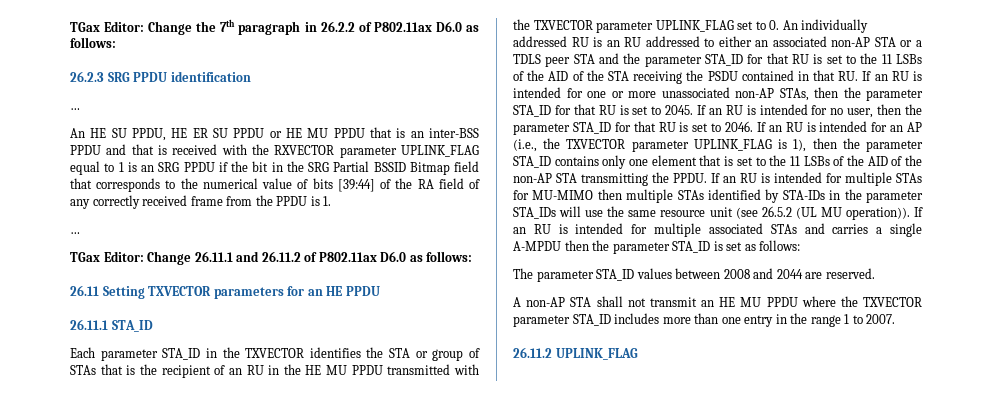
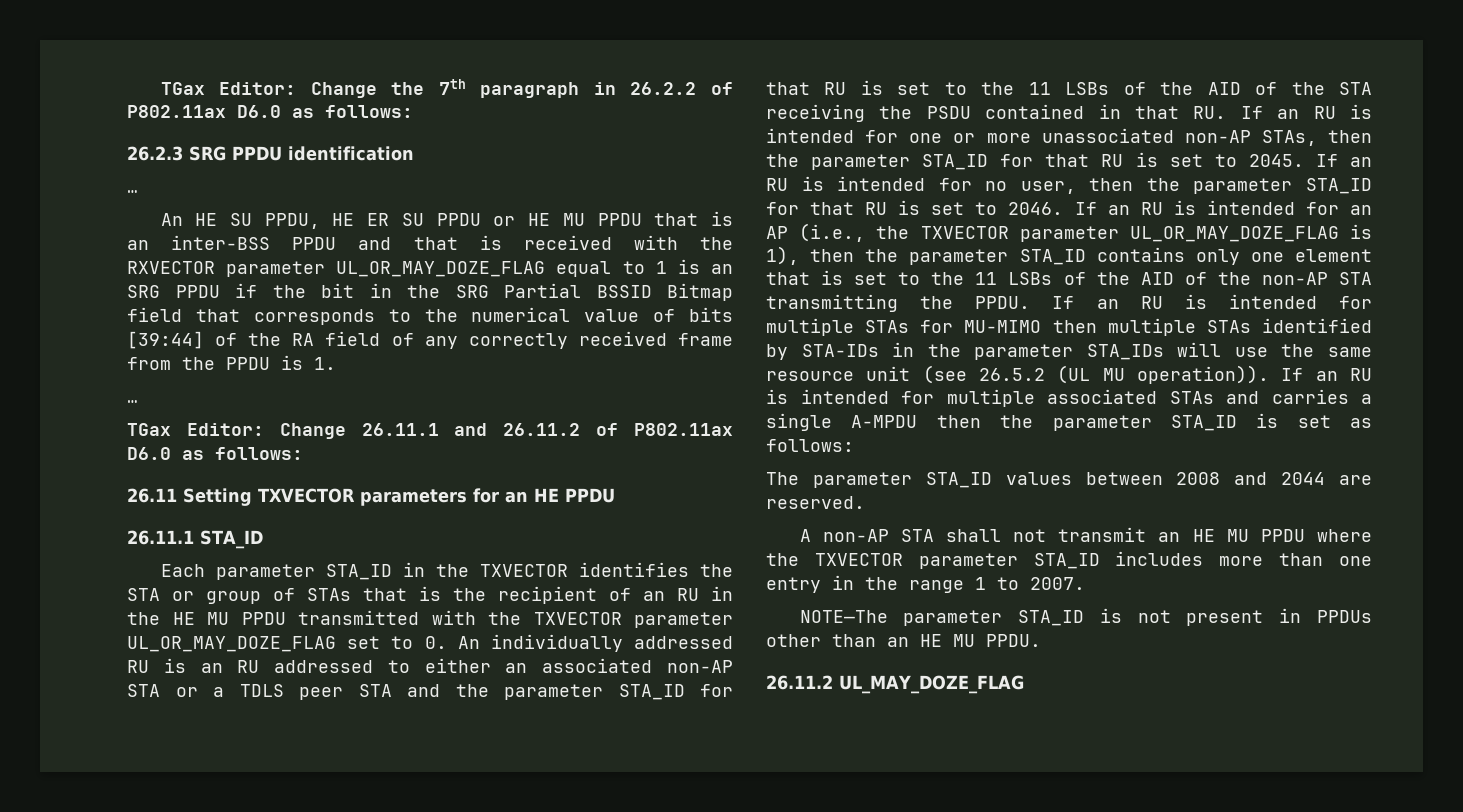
[401,145,479,157] UPLINK_FLAG -> [336,261,546,277] UL_OR_MAY_DOZE_FLAG
[655,20,734,32] UPLINK_FLAG -> [127,636,336,652] UL_OR_MAY_DOZE_FLAG
[693,139,772,151] UPLINK_FLAG -> [1129,226,1339,242] UL_OR_MAY_DOZE_FLAG
[513,347,638,360] // 26.11.2 UPLINK_FLAG -> [799,608,1372,626] [766,634,1041,647] [766,675,1024,694] // NOTE—The parameter STA_ID is not present in PPDUs other than an HE MU PPDU. // 26.11.2 UL_MAY_DOZE_FLAG

